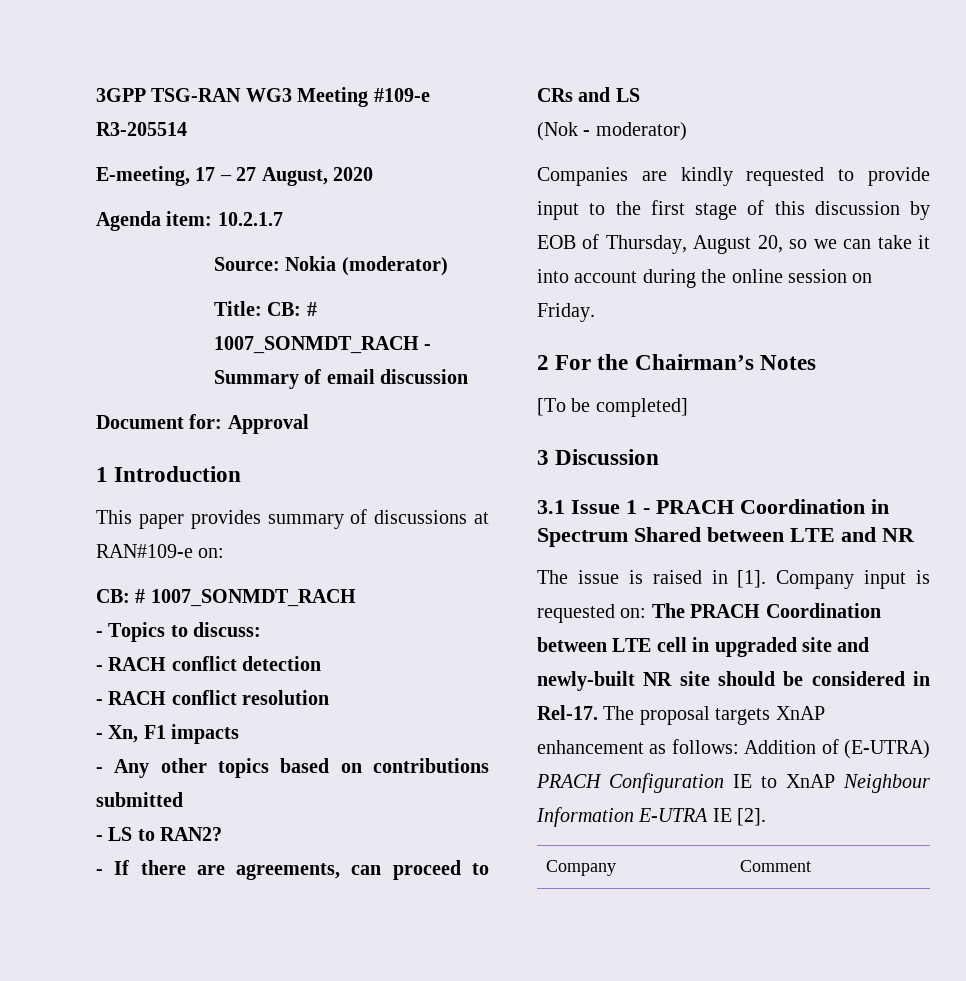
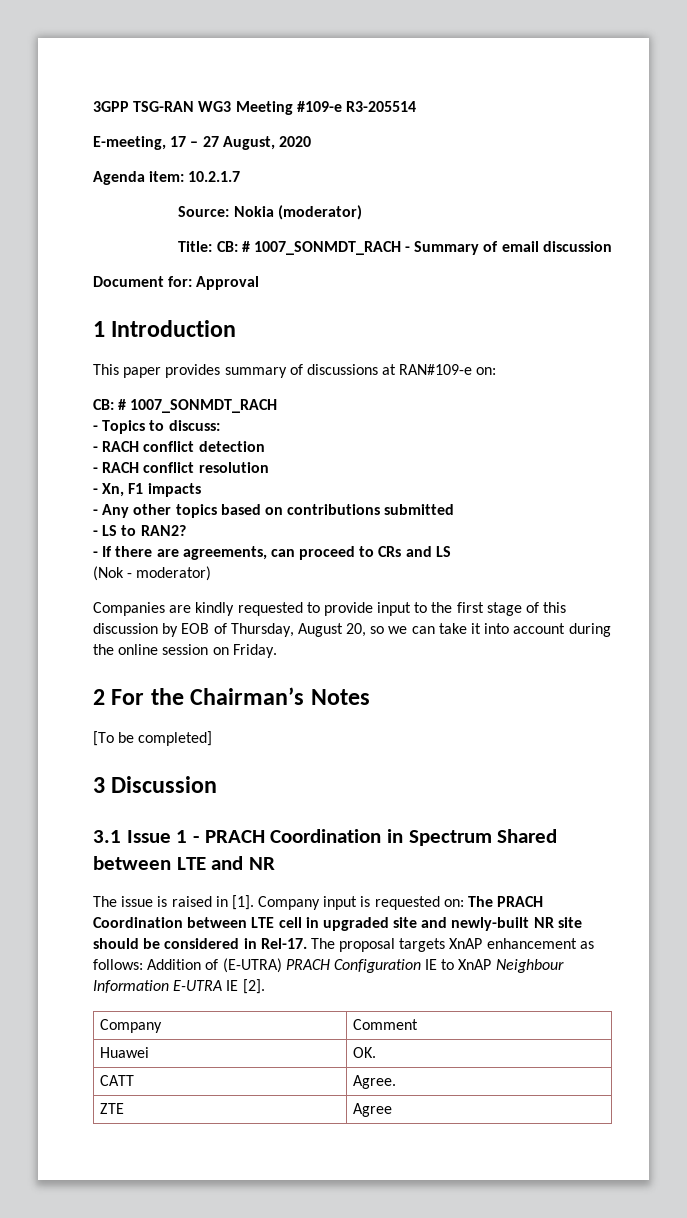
(811, 866) none -> [100,1047,150,1058] [353,1047,377,1058] [100,1075,135,1086] [353,1075,397,1089] [100,1103,125,1114] [353,1103,393,1117] // Huawei | OK. // CATT | Agree. // ZTE | Agree

